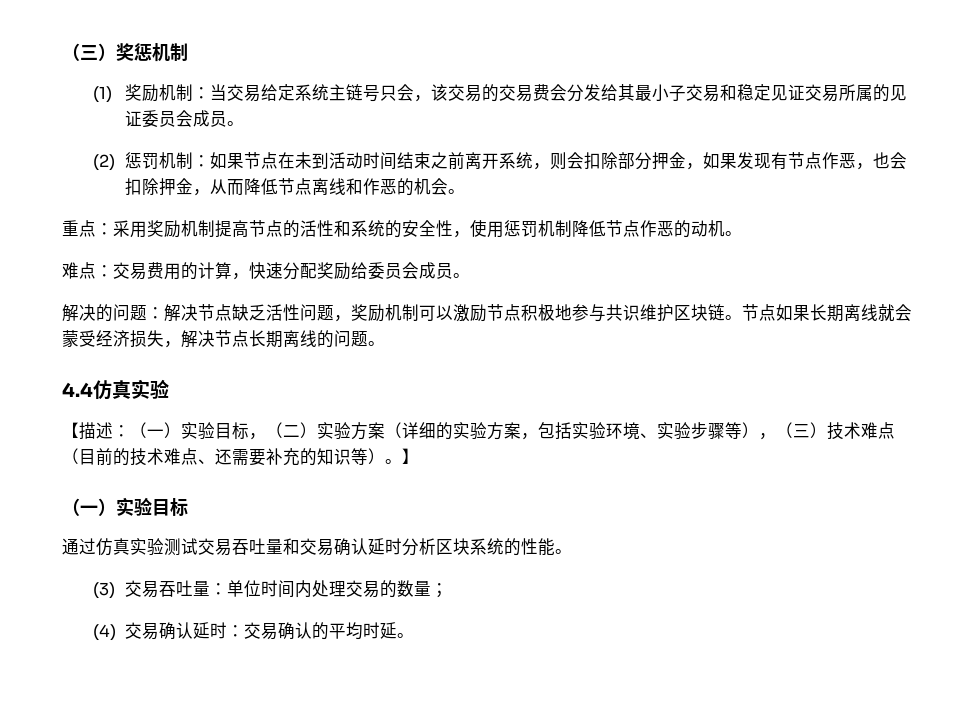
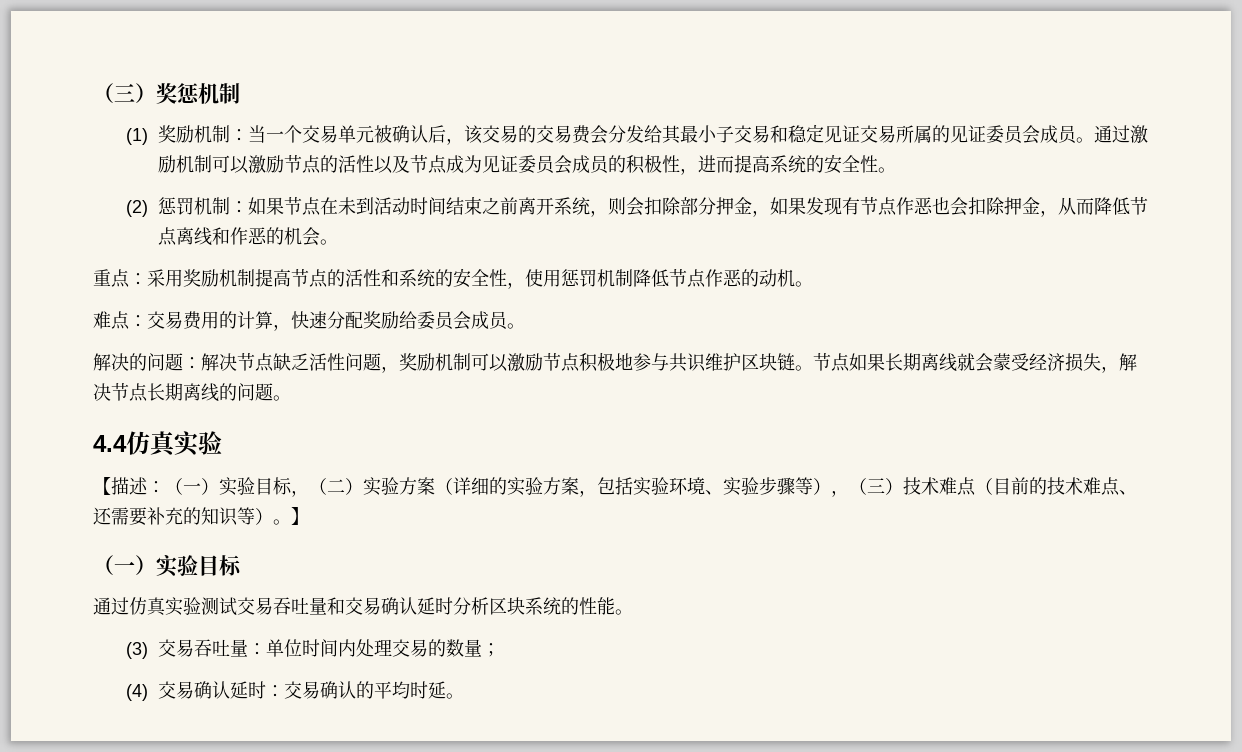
[226,84,414,102] 交易给定系统主链号只会 -> [266,125,447,143] 一个交易单元被确认后
(244, 123) none -> [1094,125,1149,144] [158,154,897,175] 通过激励机制可以激励节点的活性以及节点成为见证委员会成员的积极性，进而提高系统的安全性。
[855,163,873,170] ， -> (934, 206) none

